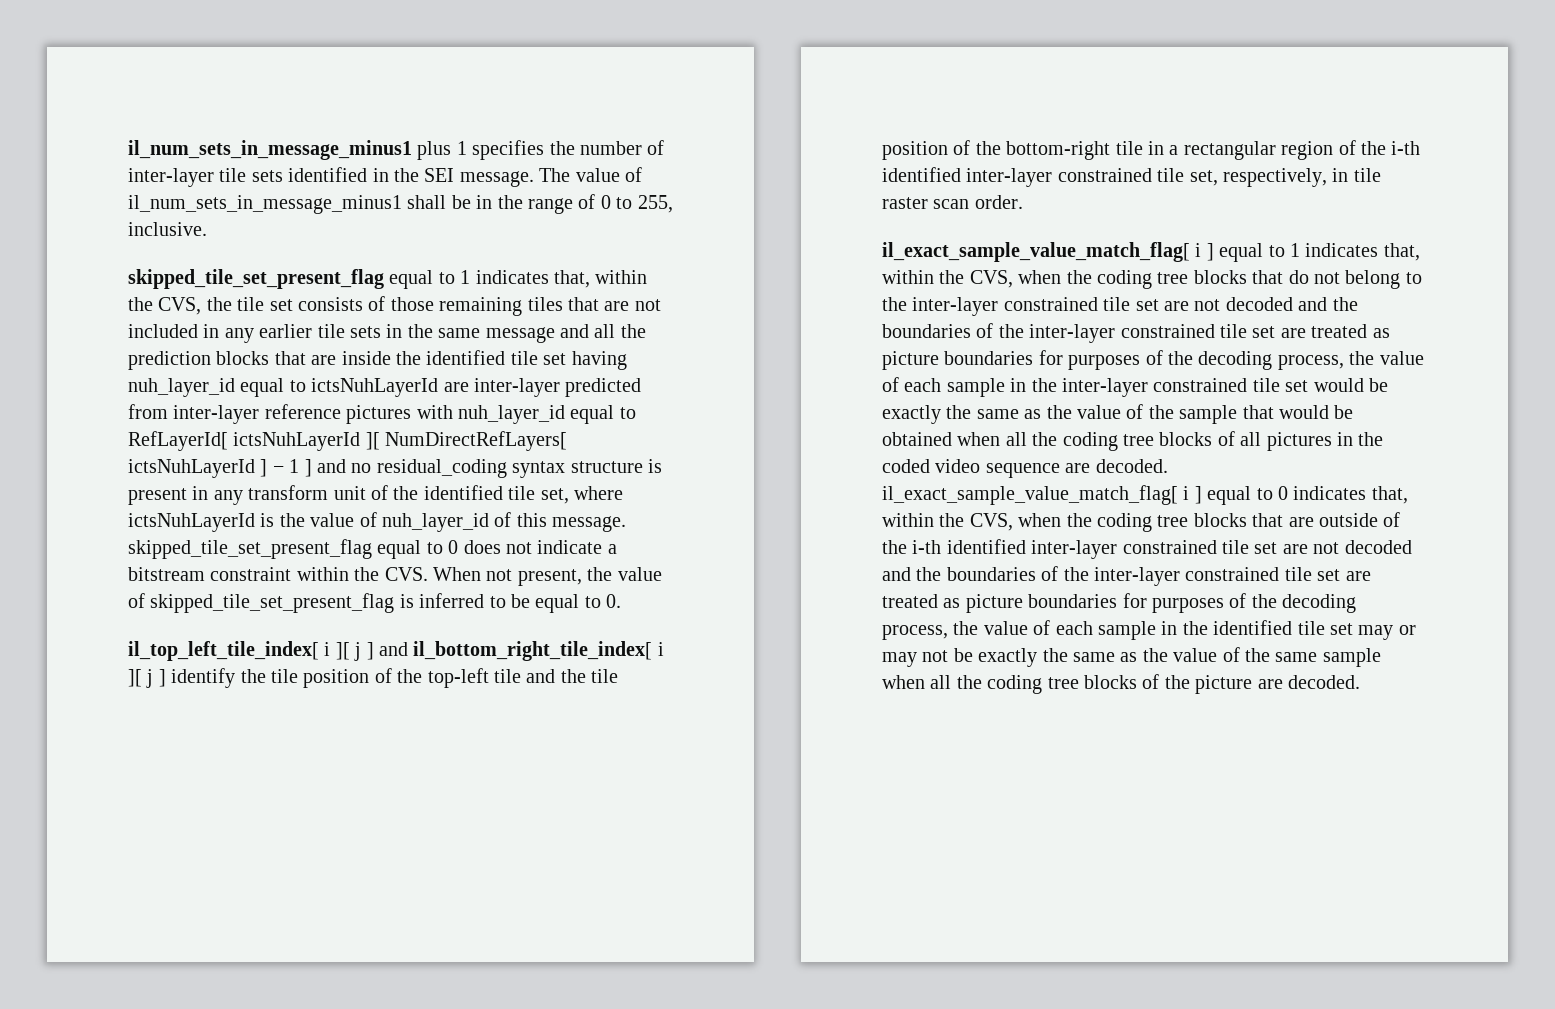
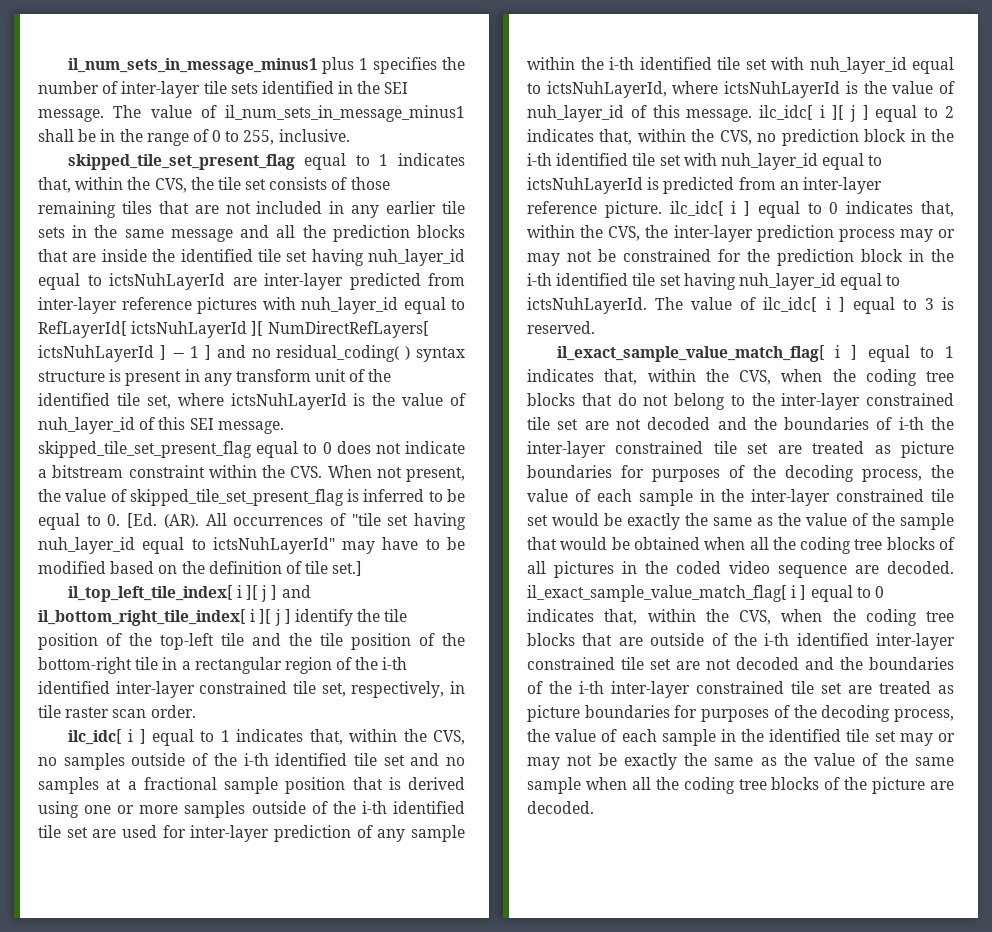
[376,459,507,478] residual_coding -> [276,345,411,362] residual_coding( )
(547, 520) none -> [189,418,214,430] SEI
(622, 601) none -> [127,513,466,530] [38,537,465,554] [38,561,363,576] [Ed. (AR). All occurrences of "tile set having nuh_layer_id equal to ictsNuhLayerId" may have to be modified based on the definition of tile set.]
(1023, 202) none -> [67,729,465,746] [38,753,465,770] [38,777,465,794] [38,801,465,818] [38,825,466,842] [527,57,954,74] [527,81,955,98] [527,105,954,122] [527,129,954,146] [527,153,883,170] [527,177,882,194] [527,201,954,218] [527,225,955,242] [527,249,954,266] [527,273,901,290] [527,297,955,314] [527,321,595,334] // ilc_idc[ i ] equal to 1 indicates that, within the CVS, no samples outside of the i-th identified tile set and no samples at a fractional sample position that is derived using one or more samples outside of the i-th identified tile set are used for inter-layer prediction of any sample within the i-th identified tile set with nuh_layer_id equal to ictsNuhLayerId, where ictsNuhLayerId is the value of nuh_layer_id of this message. ilc_idc[ i ][ j ] equal to 2 indicates that, within the CVS, no prediction block in the i-th identified tile set with nuh_layer_id equal to ictsNuhLayerId is predicted from an inter-layer reference picture. ilc_idc[ i ] equal to 0 indicates that, within the CVS, the inter-layer prediction process may or may not be constrained for the prediction block in the i-th identified tile set having nuh_layer_id equal to ictsNuhLayerId. The value of ilc_idc[ i ] equal to 3 is reserved.
(994, 330) none -> [898,417,924,430] i-th
(1089, 574) none -> [579,681,604,694] i-th

